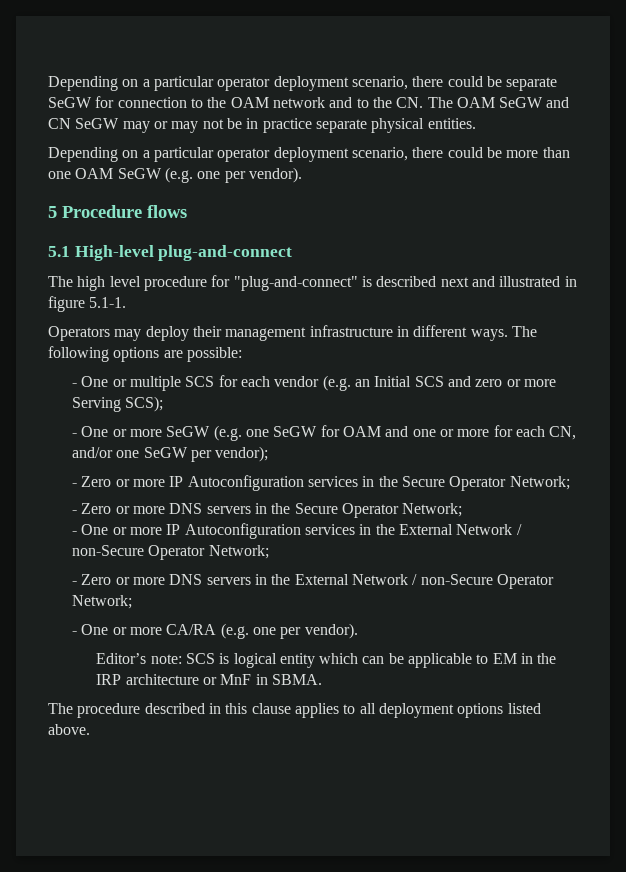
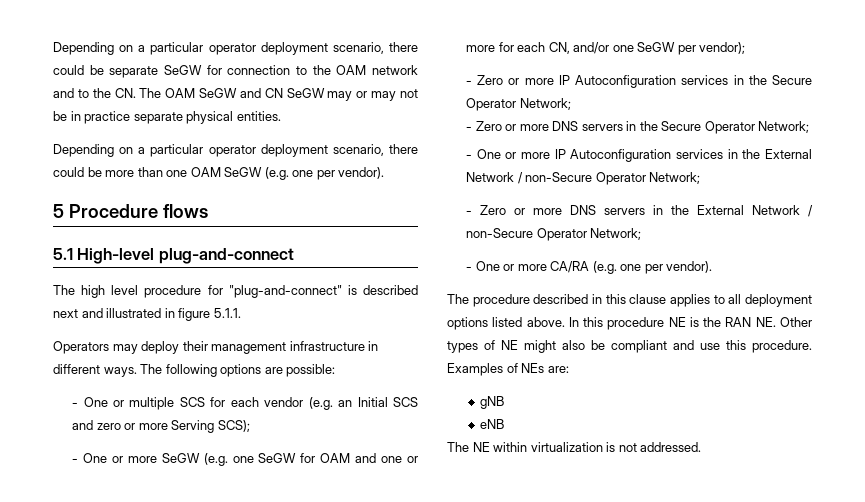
[89,297,127,308] 5.1-1. -> [213,308,241,318] 5.1.1.
[96,653,557,668] [96,674,322,685] // Editor’s note: SCS is logical entity which can be applicable to EM in the IRP architecture or MnF in SBMA. -> (713, 267) none
(90, 729) none -> [568,317,812,330] [447,340,812,353] [447,363,569,376] [480,396,505,409] [480,419,505,429] [447,442,702,452] In this procedure NE is the RAN NE. Other types of NE might also be compliant and use this procedure. Examples of NEs are: // gNB // eNB // The NE within virtualization is not addressed.

